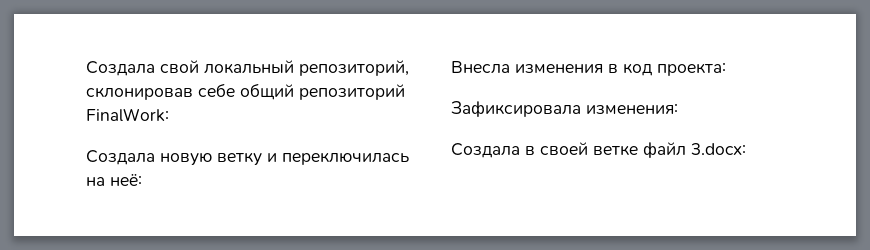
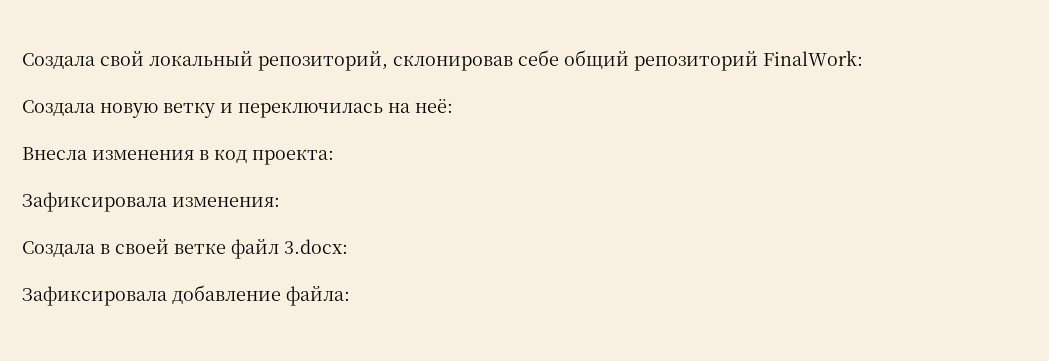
(746, 149) none -> [22,285,350,306] // Зафиксировала добавление файла:

